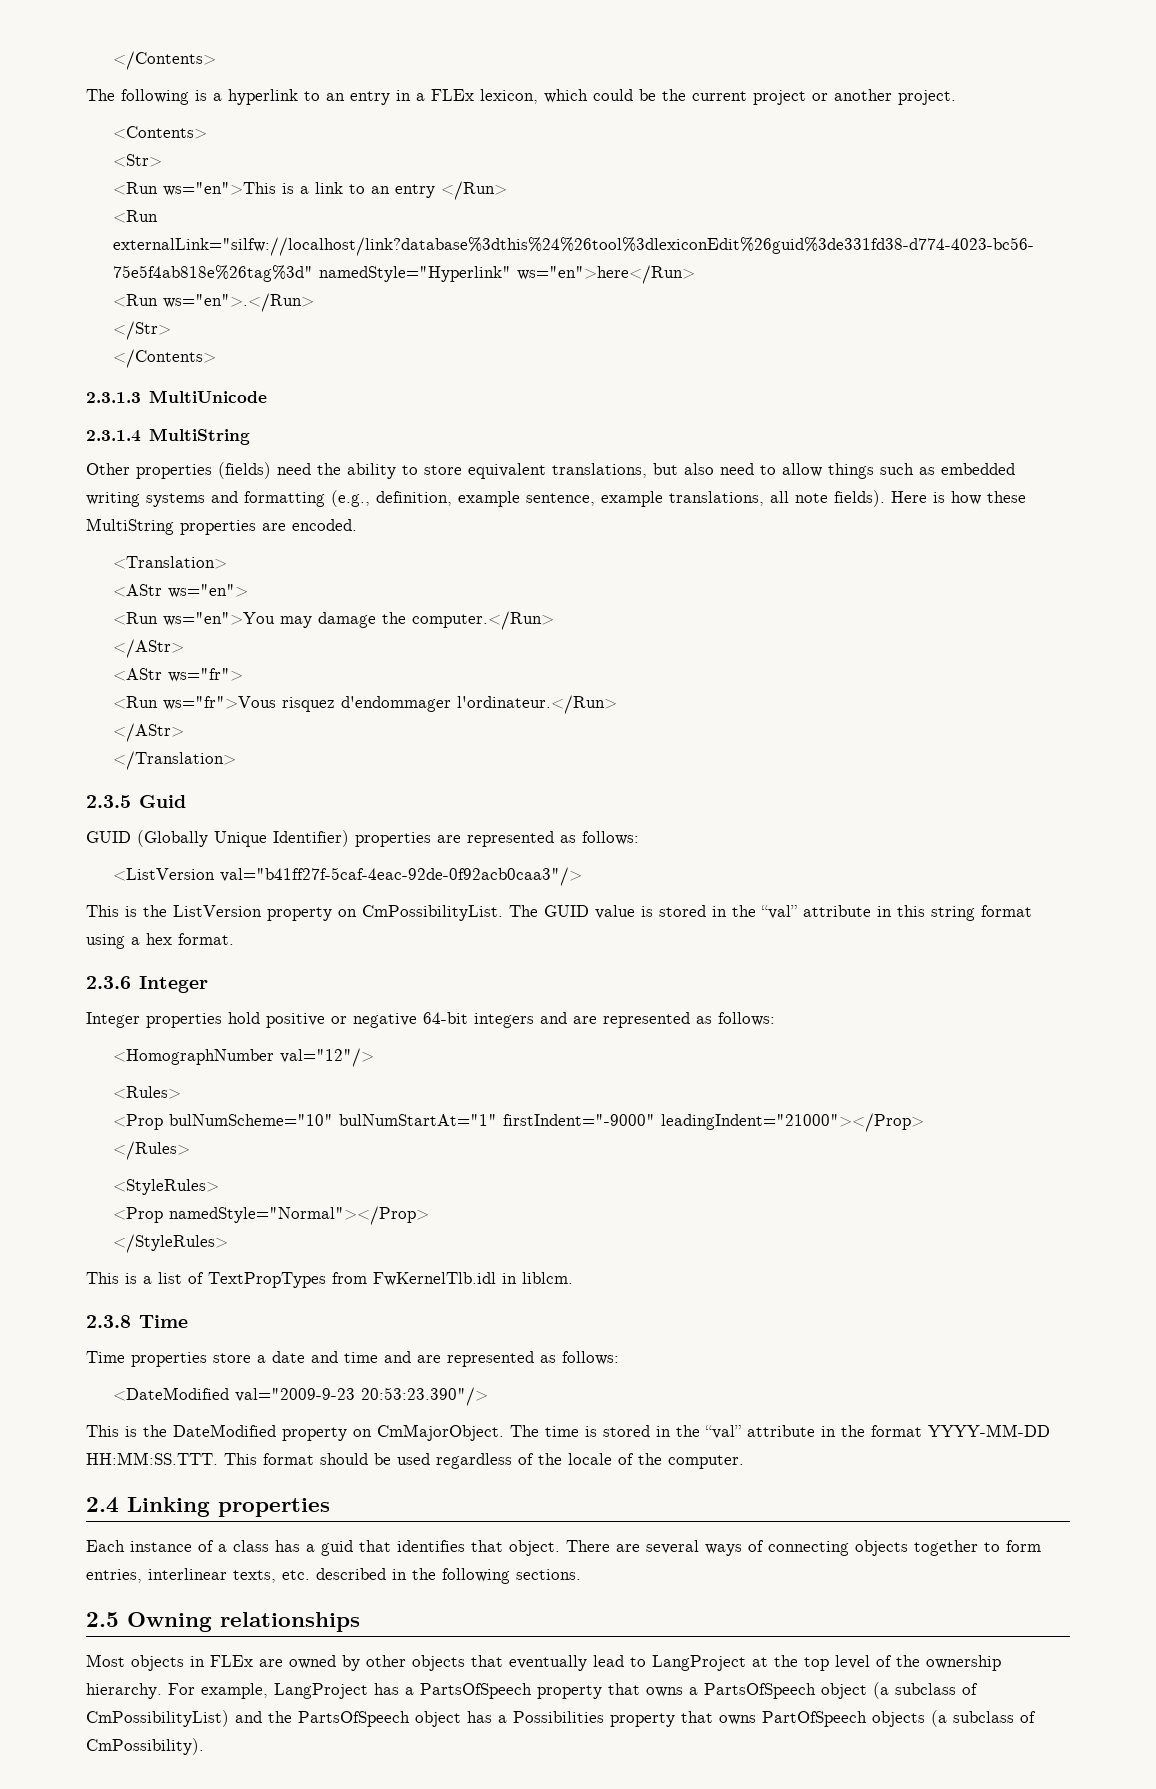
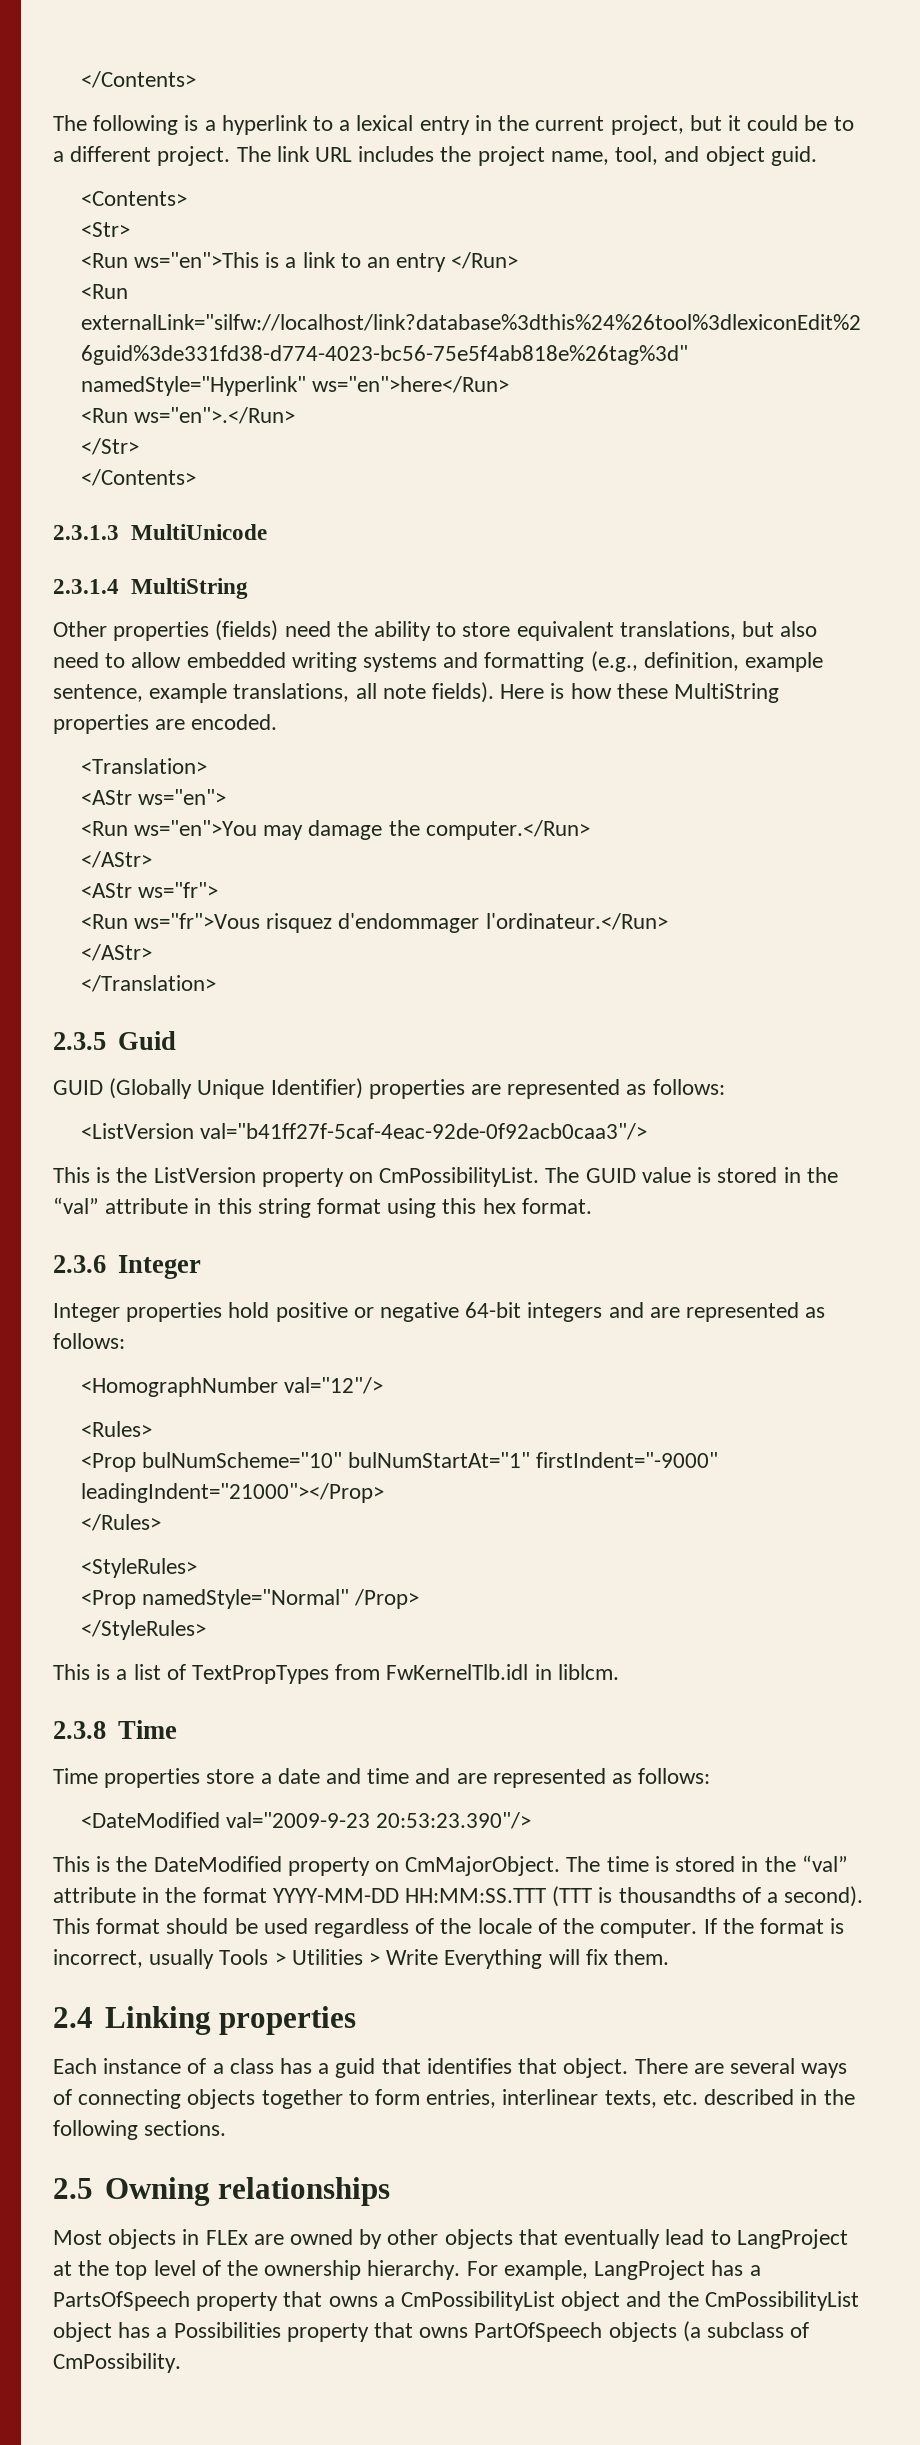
[326,89,956,105] an entry in a FLEx lexicon, which could be the current project or another project. -> [339,115,854,135] [53,146,817,166] a lexical entry in the current project, but it could be to a different project. The link URL includes the project name, tool, and object guid.
[828,463,935,479] things such as -> (182, 660) none
[131,937,140,945] a -> [442,1198,477,1214] this
[168,1206,429,1225] namedStyle="Normal"></Prop> -> [141,1589,420,1609] namedStyle="Normal" /Prop>
[86,1452,218,1465] HH:MM:SS.TTT. -> [405,1886,864,1907] HH:MM:SS.TTT (TTT is thousandths of a second).
(744, 1462) none -> [703,1918,845,1934] [53,1949,670,1969] If the format is incorrect, usually Tools > Utilities > Write Everything will fix them.
[704,1682,978,1699] [86,1710,229,1727] PartsOfSpeech object (a subclass of CmPossibilityList) -> [401,2291,621,2311] CmPossibilityList object
[298,1711,410,1727] PartsOfSpeech -> [704,2291,859,2311] CmPossibilityList
[86,1738,204,1755] CmPossibility). -> [53,2353,181,2373] CmPossibility.

